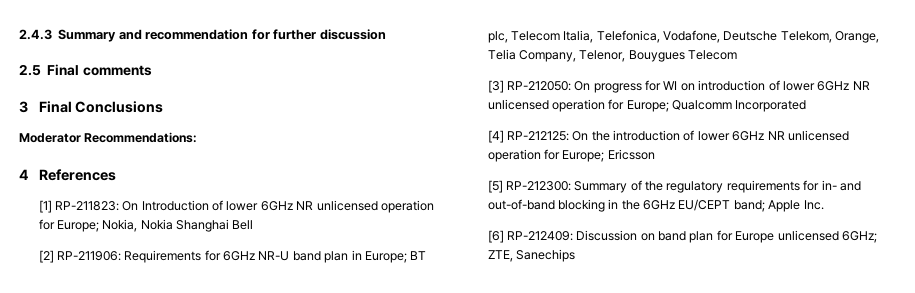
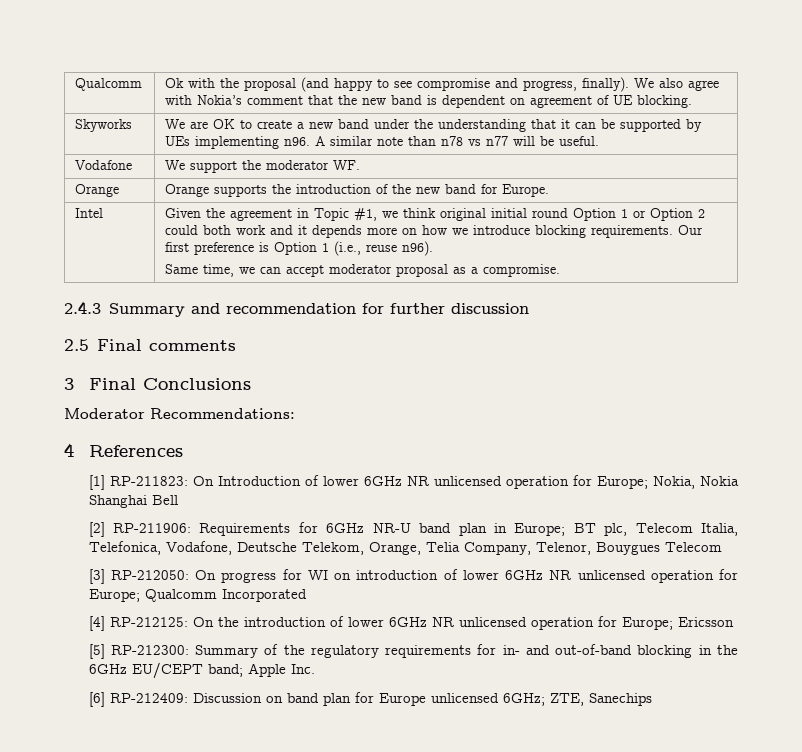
(19, 34) none -> [75,78,143,91] [165,77,720,92] [165,95,693,108] [75,119,133,132] [165,119,703,132] [165,136,600,149] [75,160,133,170] [165,160,361,173] [75,184,120,197] [165,184,550,197] [75,208,104,218] [165,208,706,221] [165,225,704,238] [165,241,434,256] [165,264,561,277] Qualcomm | Ok with the proposal (and happy to see compromise and progress, finally). We also agree with Nokia’s comment that the new band is dependent on agreement of UE blocking. // Skyworks | We are OK to create a new band under the understanding that it can be supported by UEs implementing n96. A similar note than n78 vs n77 will be useful. // Vodafone | We support the moderator WF. // Orange | Orange supports the introduction of the new band for Europe. // Intel | Given the agreement in Topic #1, we think original initial round Option 1 or Option 2 could both work and it depends more on how we introduce blocking requirements. Our first preference is Option 1 (i.e., reuse n96). // Same time, we can accept moderator proposal as a compromise. //

